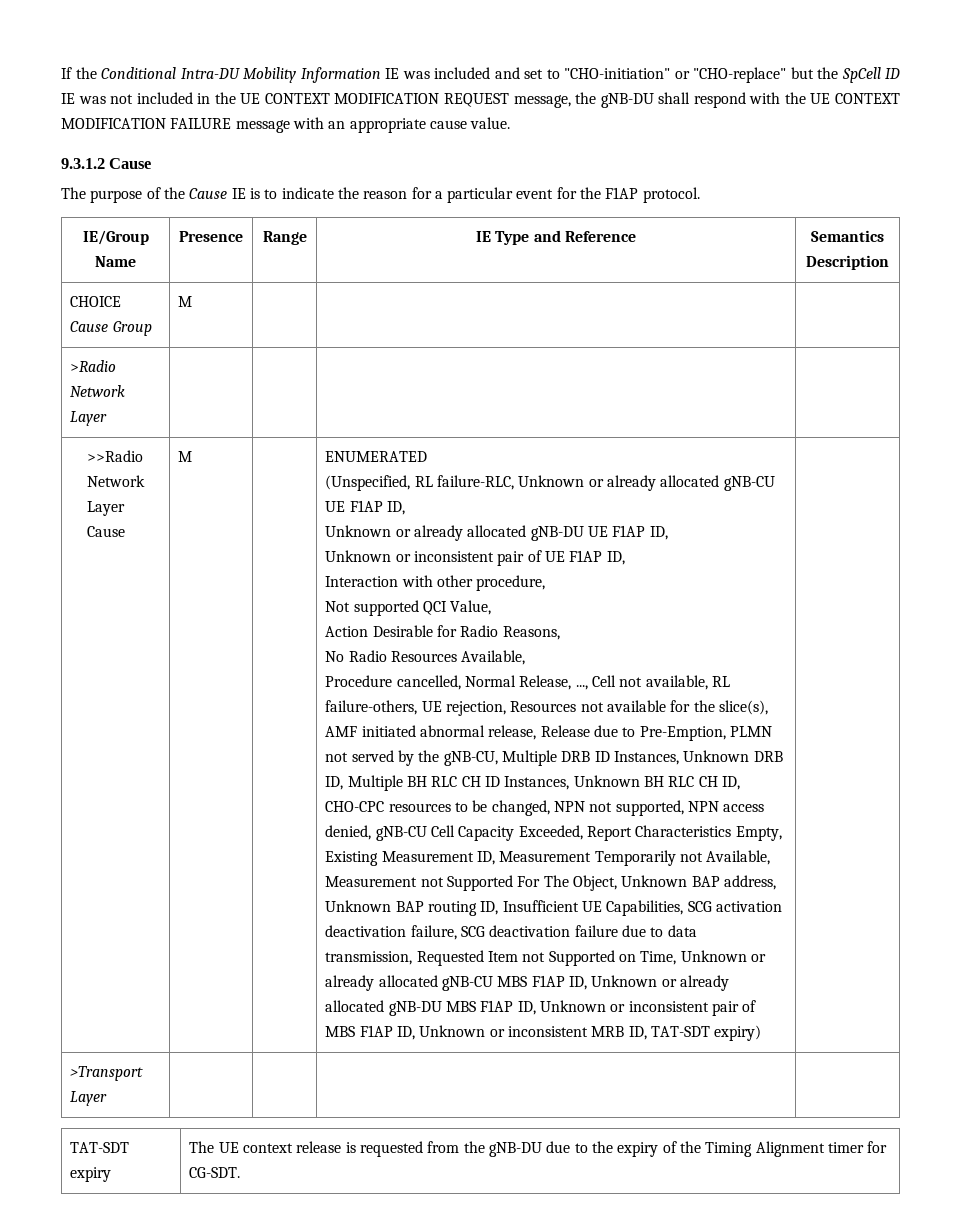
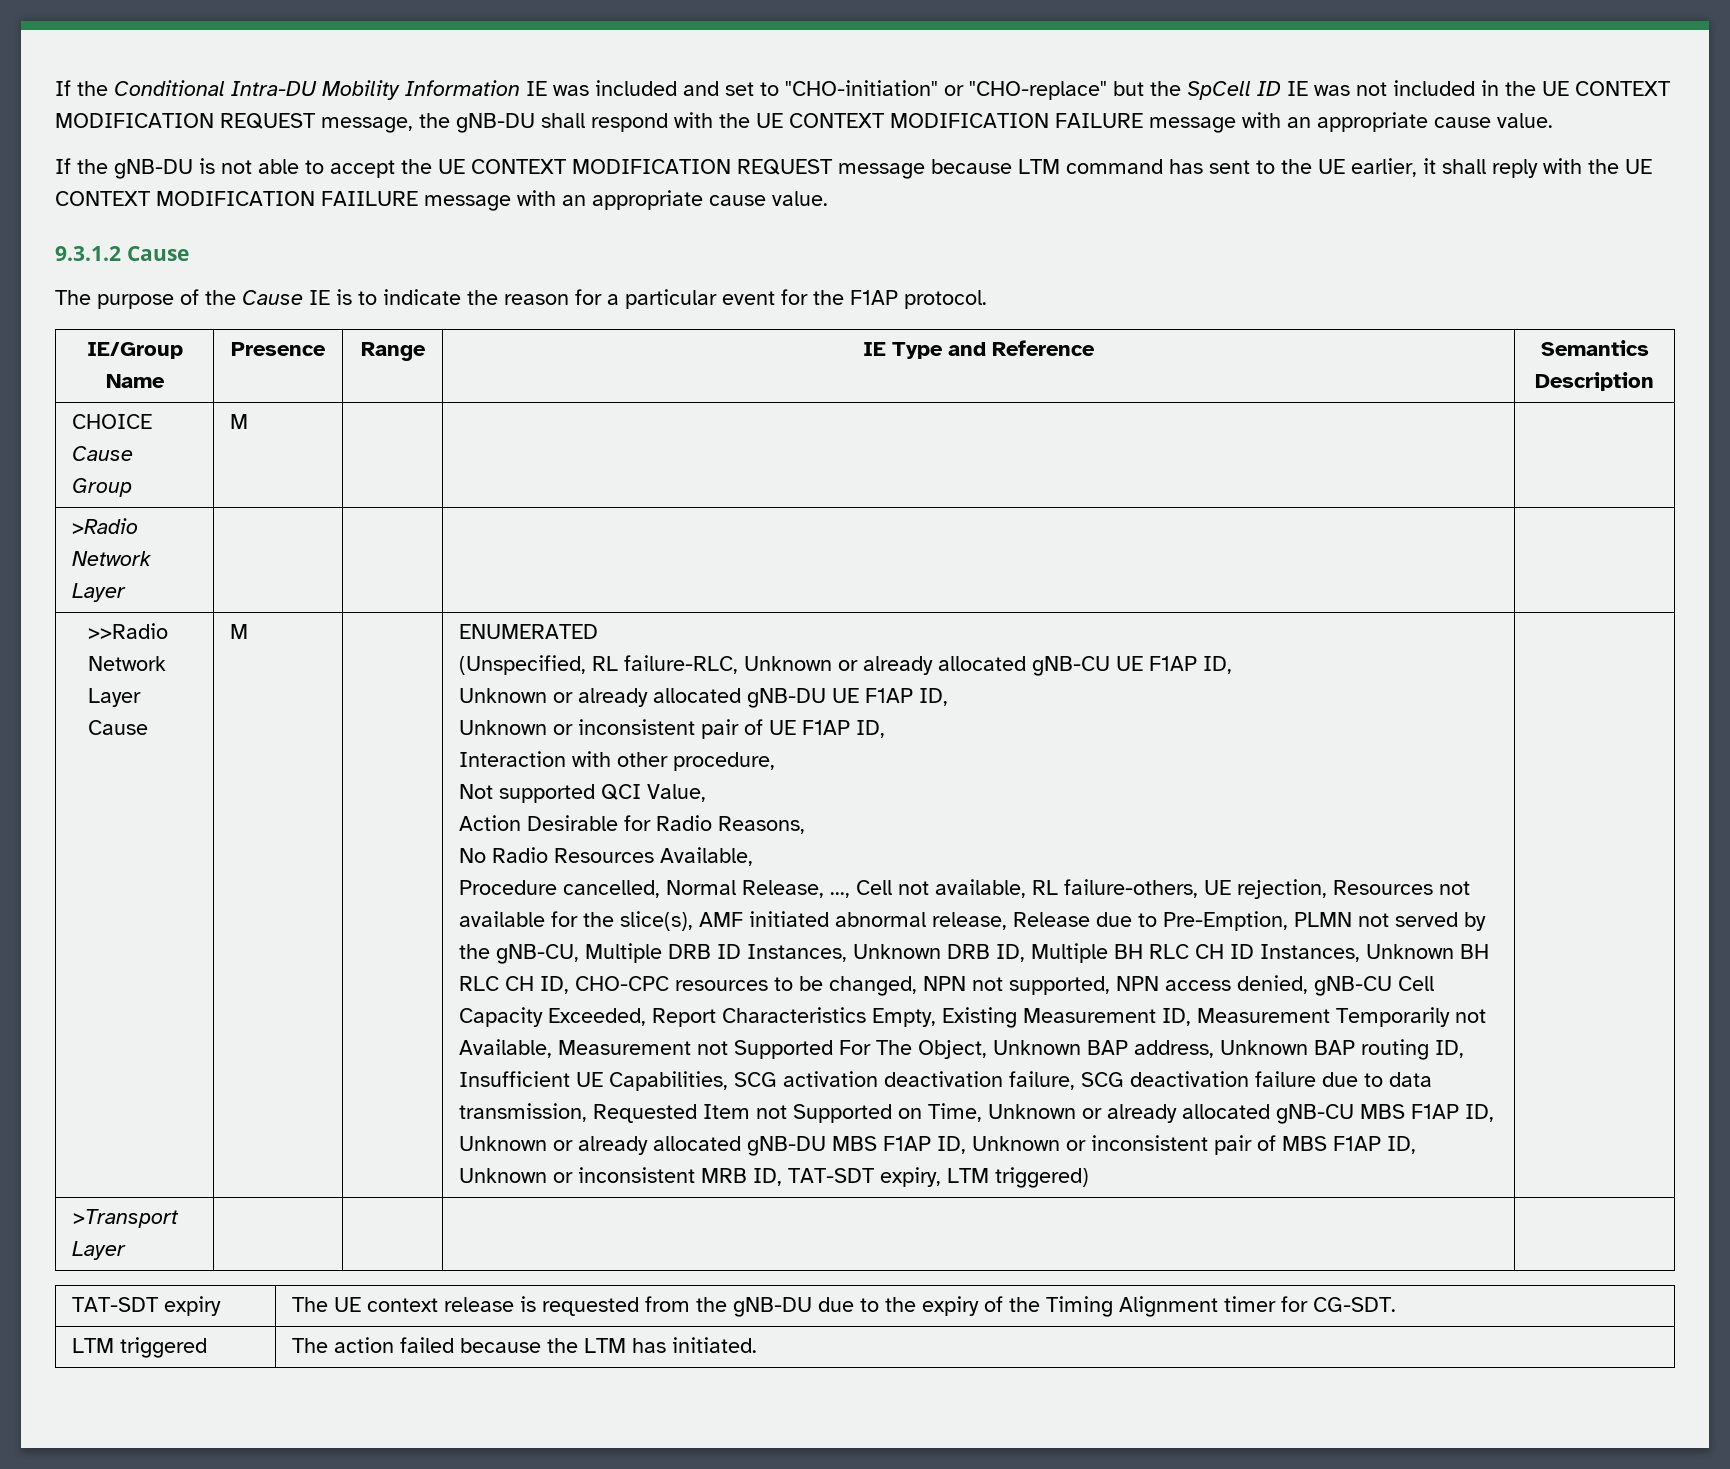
(511, 123) none -> [55,158,1652,179] [55,190,828,211] // If the gNB-DU is not able to accept the UE CONTEXT MODIFICATION REQUEST message because LTM command has sent to the UE earlier, it shall reply with the UE CONTEXT MODIFICATION FAIILURE message with an appropriate cause value.
[714,1025,762,1041] expiry) -> [880,1167,1090,1188] expiry, LTM triggered)
(241, 1172) none -> [72,1337,208,1358] [292,1337,758,1353] // LTM triggered | The action failed because the LTM has initiated.

